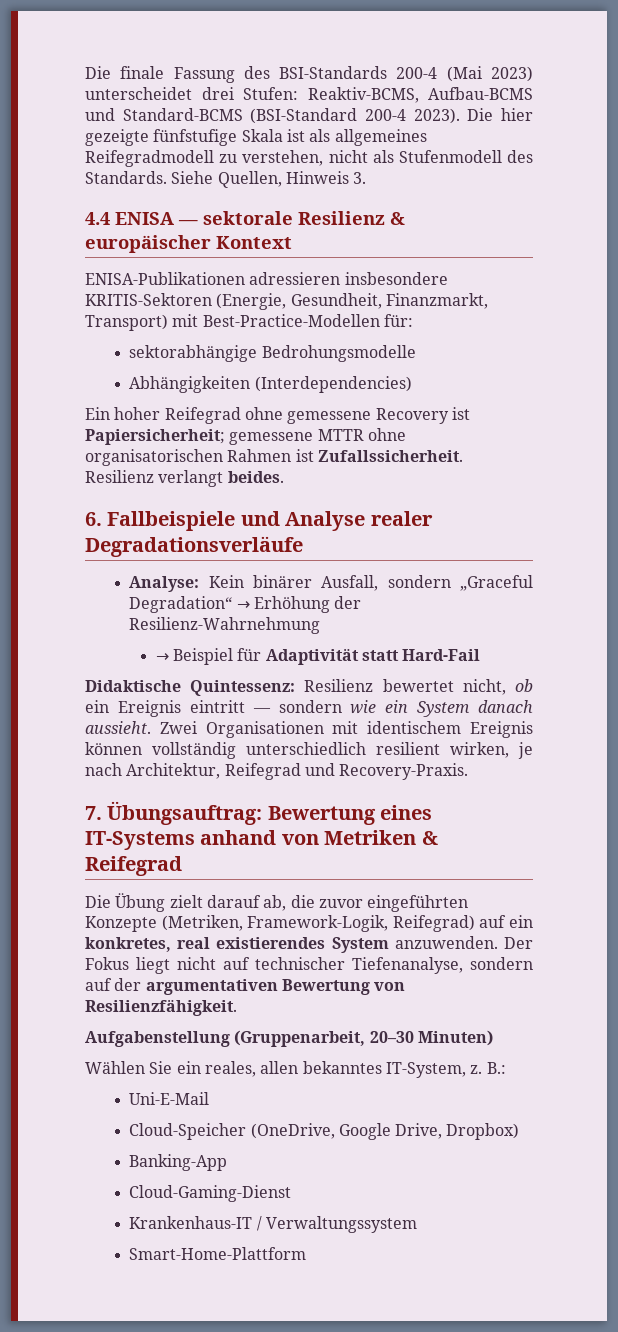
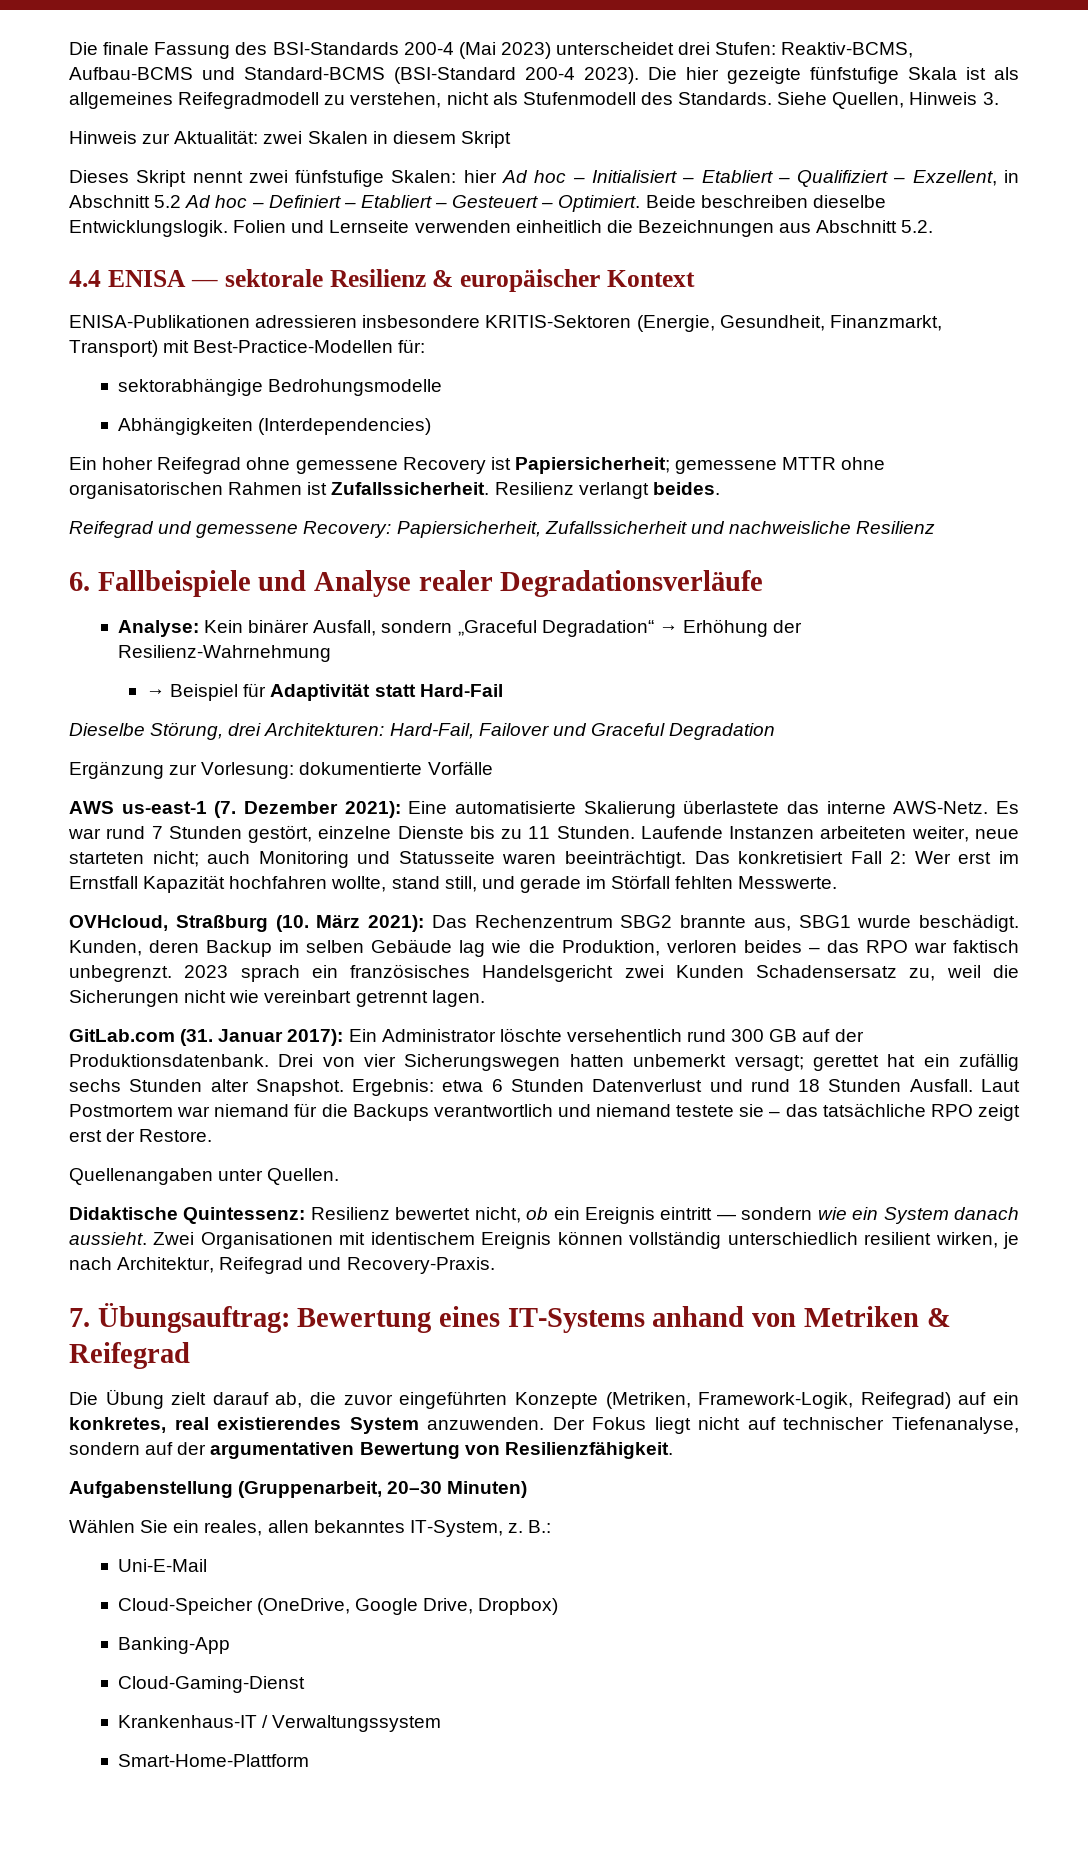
(367, 178) none -> [69,130,511,148] [69,169,1019,187] [69,195,886,212] [69,220,934,237] // Hinweis zur Aktualität: zwei Skalen in diesem Skript // Dieses Skript nennt zwei fünfstufige Skalen: hier Ad hoc – Initialisiert – Etabliert – Qualifiziert – Exzellent, in Abschnitt 5.2 Ad hoc – Definiert – Etabliert – Gesteuert – Optimiert. Beide beschreiben dieselbe Entwicklungslogik. Folien und Lernseite verwenden einheitlich die Bezeichnungen aus Abschnitt 5.2.
(284, 477) none -> [69,521,936,538] // Reifegrad und gemessene Recovery: Papiersicherheit, Zufallssicherheit und nachweisliche Resilienz
(481, 655) none -> [69,722,776,740] [69,761,493,779] [69,800,1019,818] [68,825,1019,843] [69,850,1019,868] [69,875,838,893] [69,914,1019,932] [69,939,1019,957] [69,964,1019,982] [69,990,485,1007] [69,1028,864,1046] [69,1053,1020,1071] [69,1079,1021,1096] [69,1103,1020,1121] [69,1129,213,1142] [69,1168,340,1185] // Dieselbe Störung, drei Architekturen: Hard-Fail, Failover und Graceful Degradation // Ergänzung zur Vorlesung: dokumentierte Vorfälle // AWS us-east-1 (7. Dezember 2021): Eine automatisierte Skalierung überlastete das interne AWS-Netz. Es war rund 7 Stunden gestört, einzelne Dienste bis zu 11 Stunden. Laufende Instanzen arbeiteten weiter, neue starteten nicht; auch Monitoring und Statusseite waren beeinträchtigt. Das konkretisiert Fall 2: Wer erst im Ernstfall Kapazität hochfahren wollte, stand still, und gerade im Störfall fehlten Messwerte. // OVHcloud, Straßburg (10. März 2021): Das Rechenzentrum SBG2 brannte aus, SBG1 wurde beschädigt. Kunden, deren Backup im selben Gebäude lag wie die Produktion, verloren beides – das RPO war faktisch unbegrenzt. 2023 sprach ein französisches Handelsgericht zwei Kunden Schadensersatz zu, weil die Sicherungen nicht wie vereinbart getrennt lagen. // GitLab.com (31. Januar 2017): Ein Administrator löschte versehentlich rund 300 GB auf der Produktionsdatenbank. Drei von vier Sicherungswegen hatten unbemerkt versagt; gerettet hat ein zufällig sechs Stunden alter Snapshot. Ergebnis: etwa 6 Stunden Datenverlust und rund 18 Stunden Ausfall. Laut Postmortem war niemand für die Backups verantwortlich und niemand testete sie – das tatsächliche RPO zeigt erst der Restore. // Quellenangaben unter Quellen.

